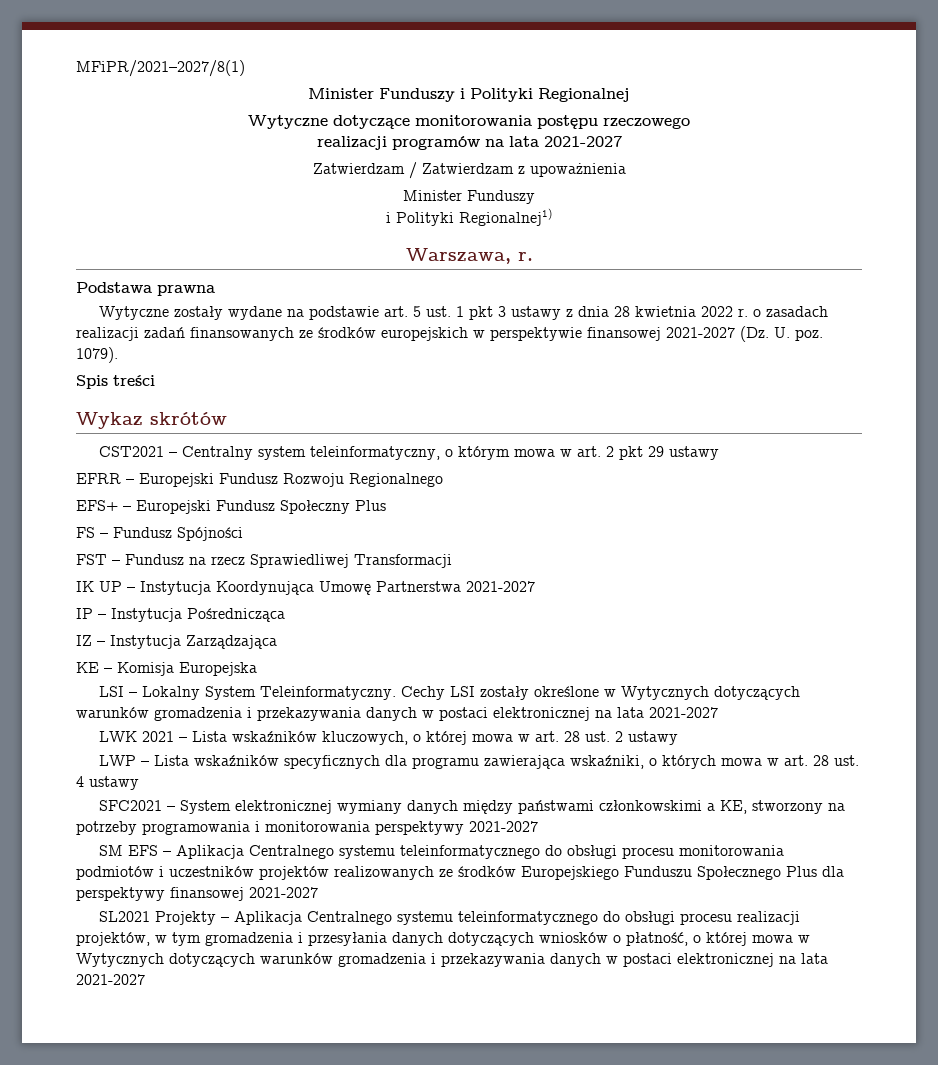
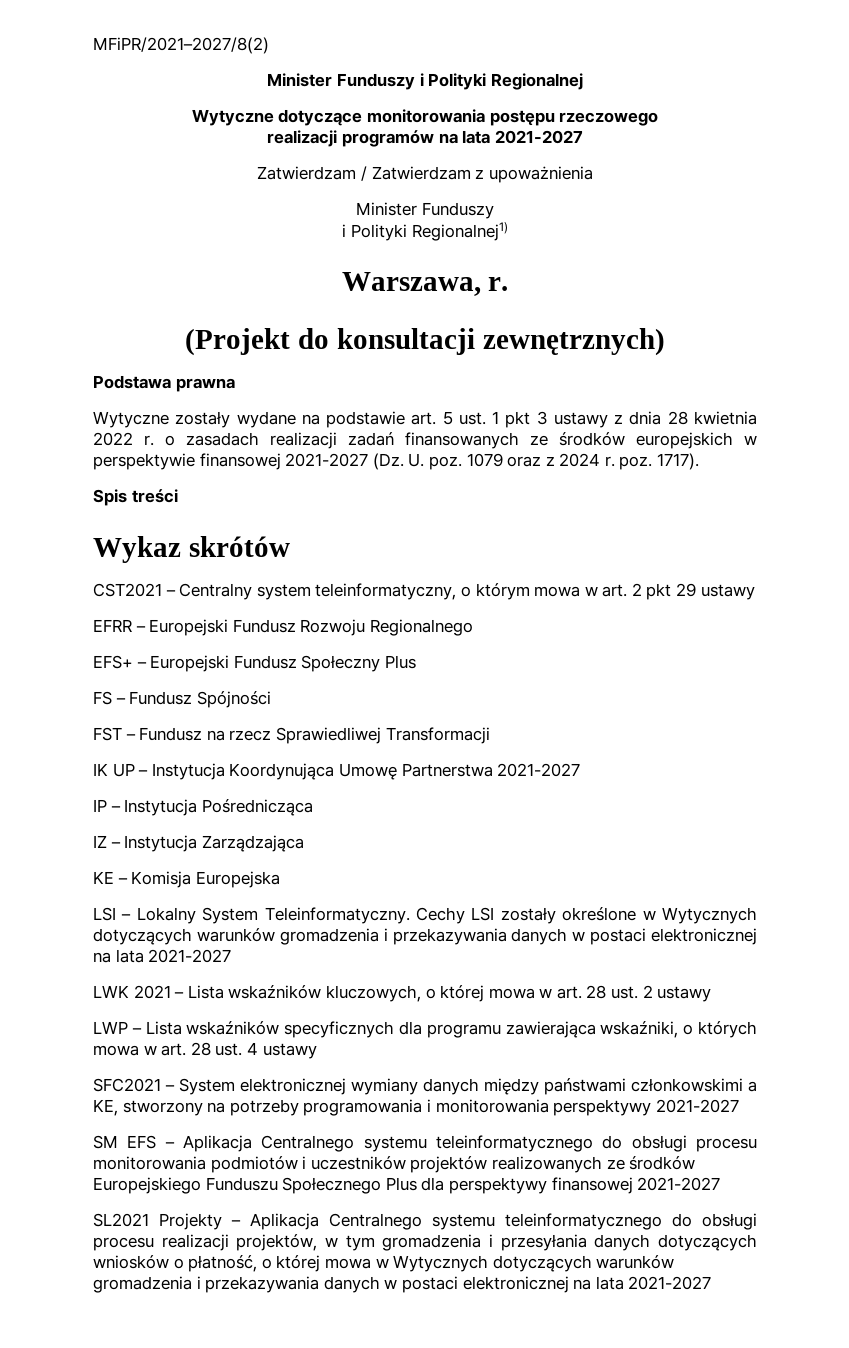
[76,60,245,77] MFiPR/2021–2027/8(1) -> [93,37,269,54] MFiPR/2021–2027/8(2)
(533, 256) none -> [185,328,665,356] // (Projekt do konsultacji zewnętrznych)
[76,347,118,363] 1079). -> [466,453,700,470] 1079 oraz z 2024 r. poz. 1717).

